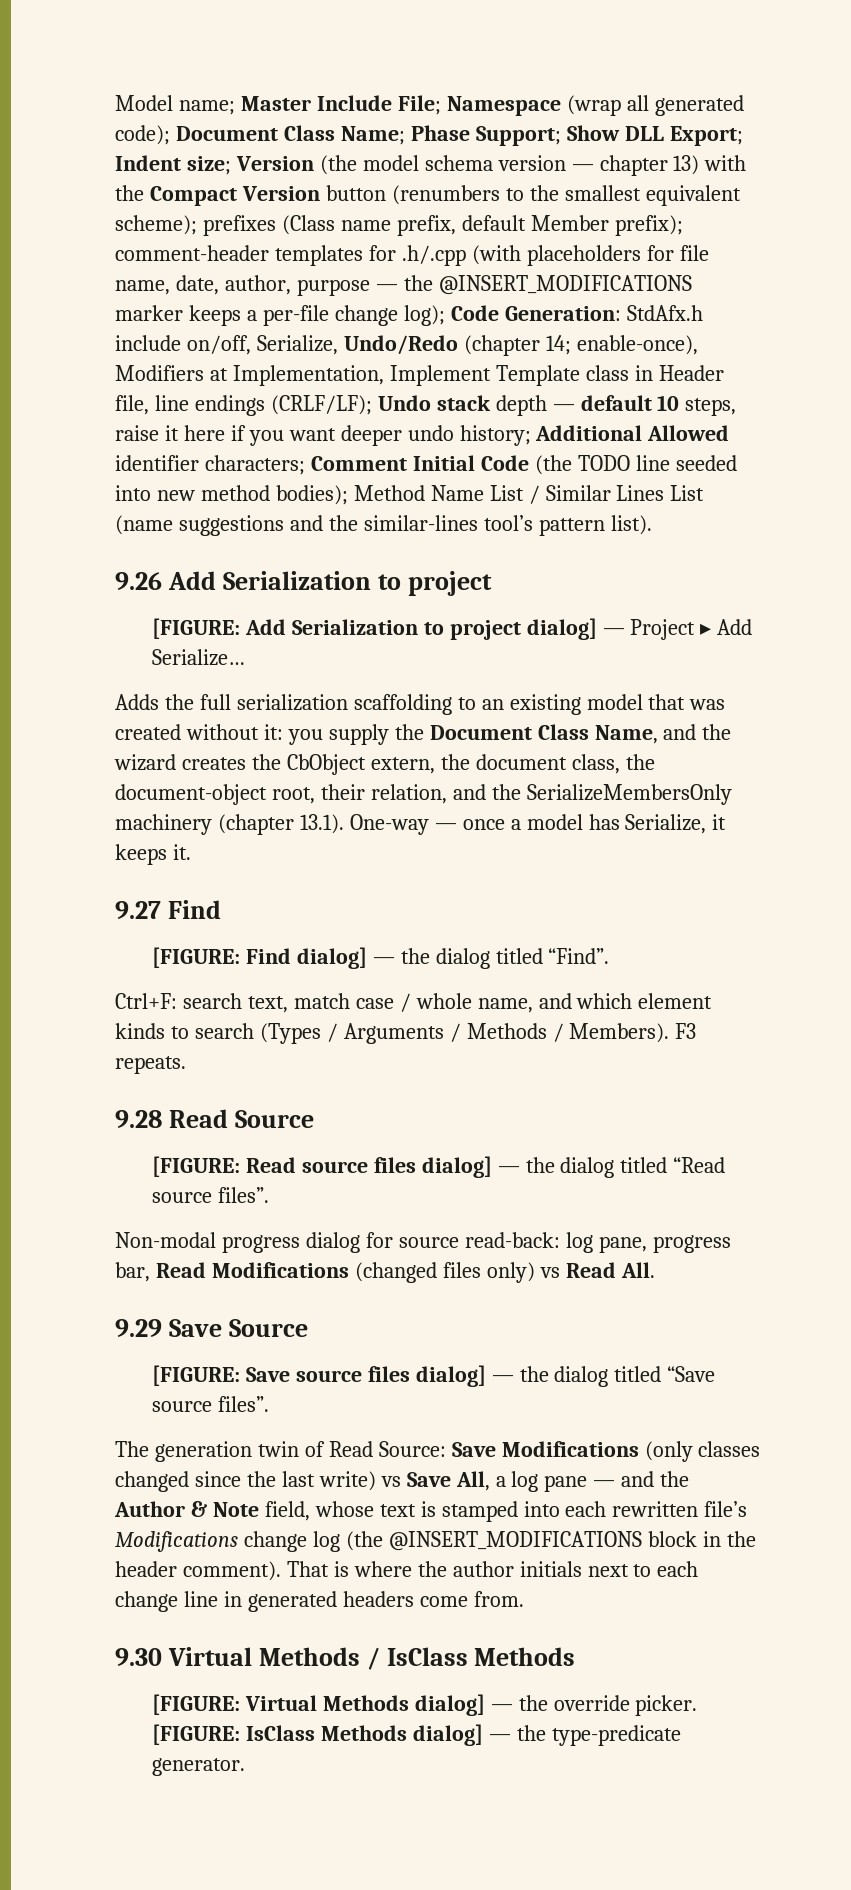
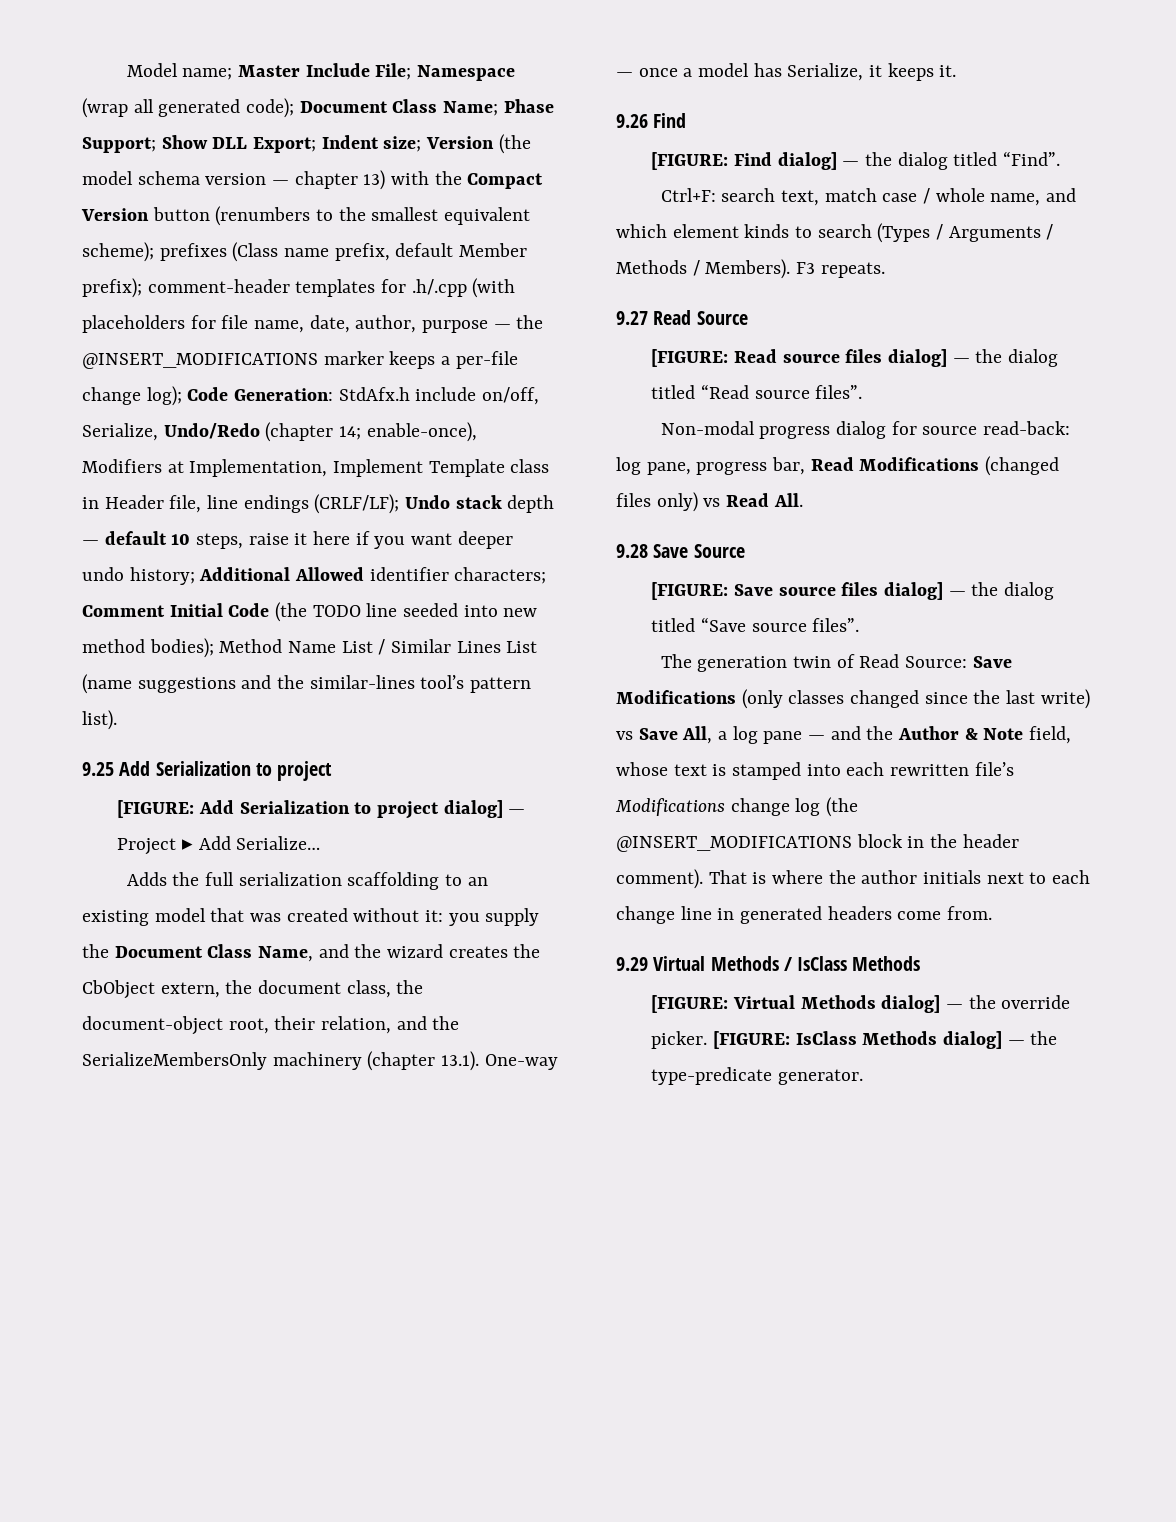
[115,572,162,590] 9.26 -> [82,762,114,776] 9.25
[115,901,161,919] 9.27 -> [616,114,648,128] 9.26
[115,1110,162,1128] 9.28 -> [616,311,648,325] 9.27
[115,1319,162,1337] 9.29 -> [616,544,648,558] 9.28
[115,1648,162,1666] 9.30 -> [616,957,648,971] 9.29

